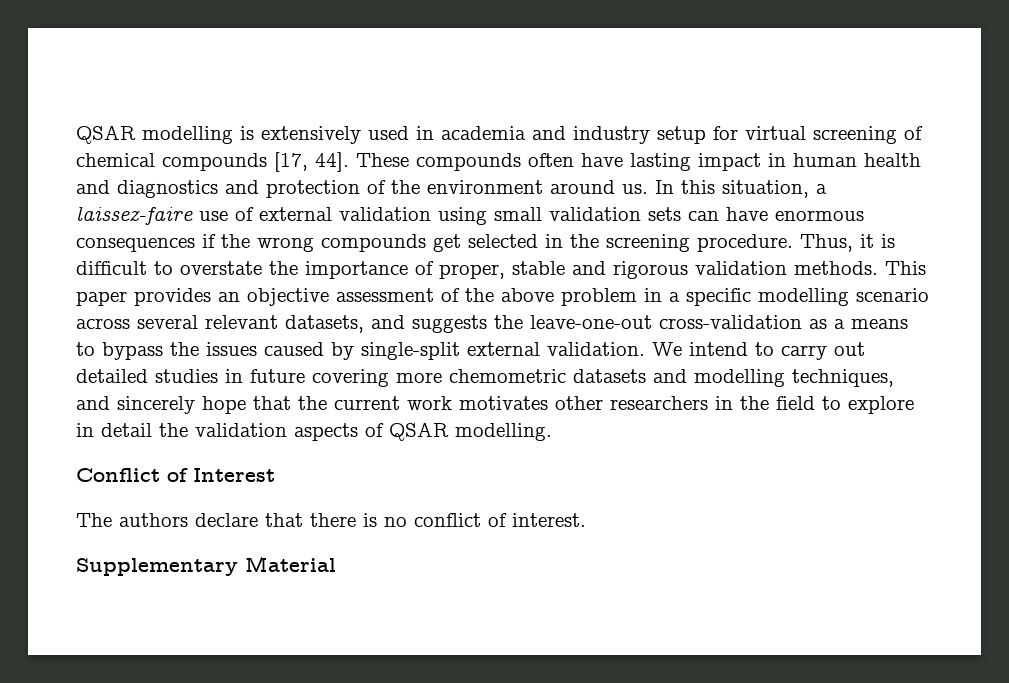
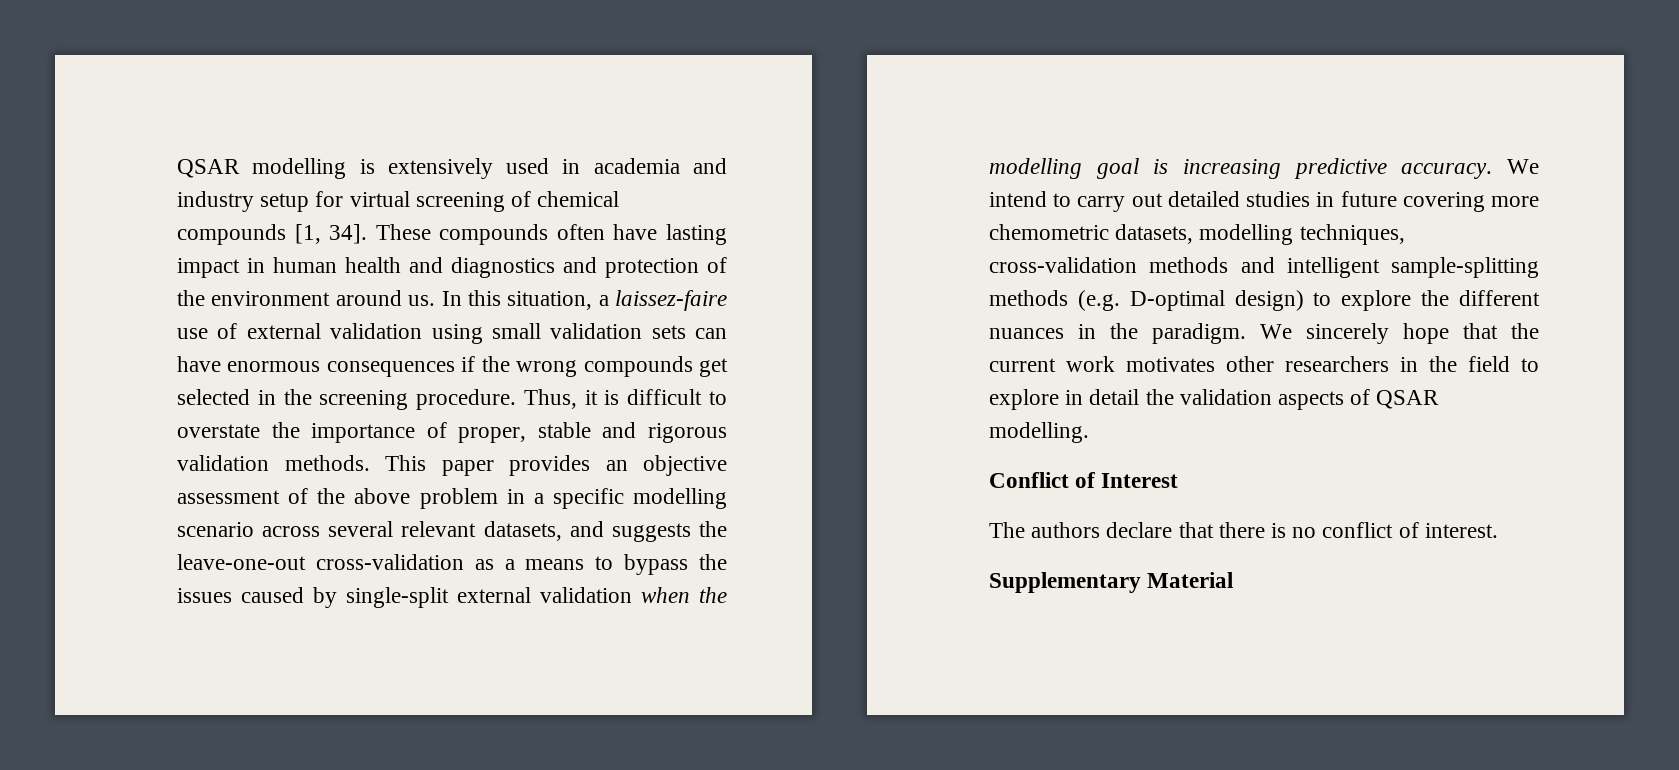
[274,152,349,172] [17, 44]. -> [294,224,368,244] [1, 34].
[547,342,645,356] validation. -> [540,587,727,603] [989,158,1493,179] validation when the modelling goal is increasing predictive accuracy.
[573,369,894,387] [76,396,110,410] datasets and modelling techniques, and -> [1115,224,1405,245] [989,257,1539,278] [989,290,1540,311] [989,323,1292,344] datasets, modelling techniques, cross-validation methods and intelligent sample-splitting methods (e.g. D-optimal design) to explore the different nuances in the paradigm. We

